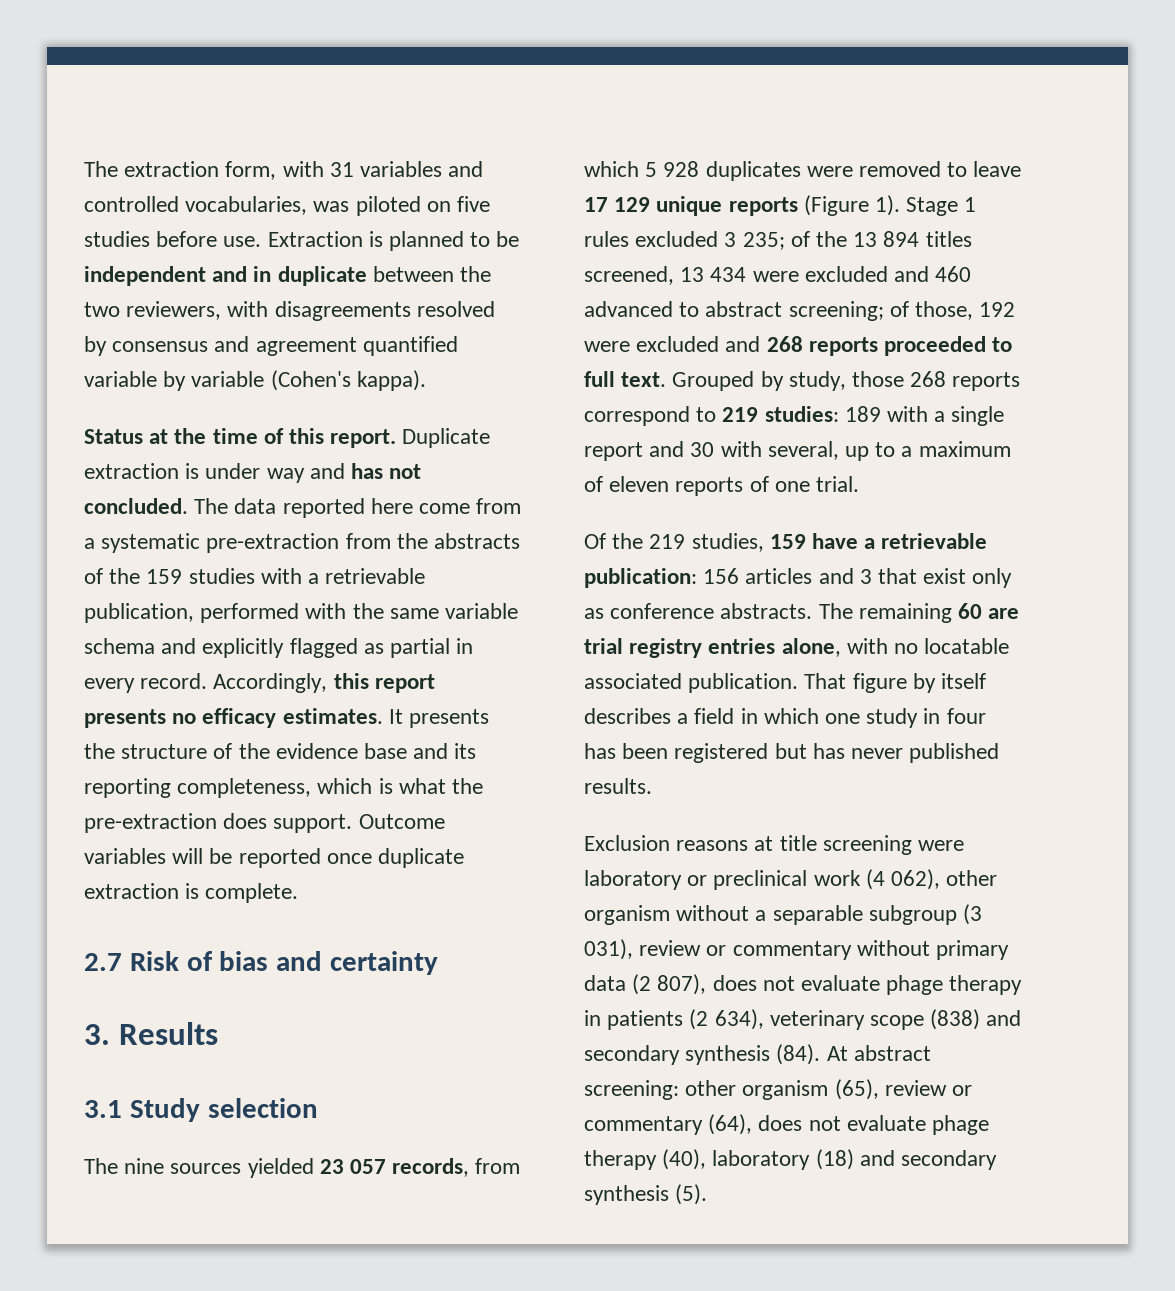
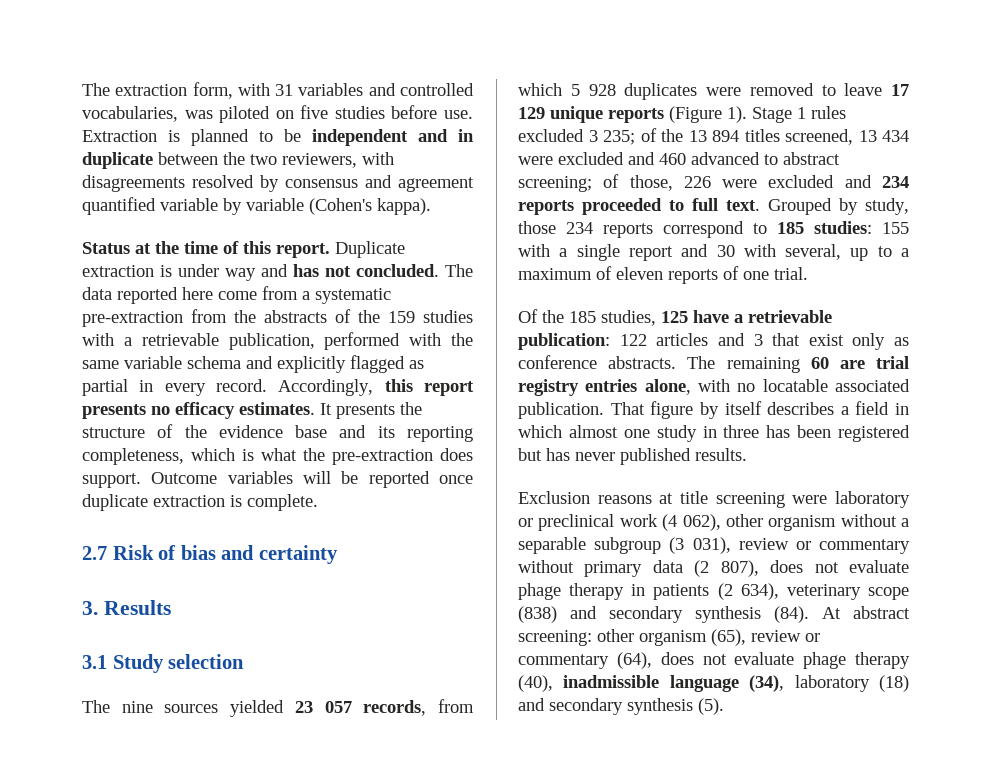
[979,302,1016,317] [584,336,803,352] 192 were excluded and 268 -> [683,175,909,188] 226 were excluded and 234
[910,371,947,387] 268 -> [566,222,593,234] 234
[722,406,881,422] 219 studies: 189 -> [777,221,909,234] 185 studies: 155
[649,533,806,552] 219 studies, 159 -> [569,310,688,326] 185 studies, 125
[703,568,740,584] 156 -> [619,334,647,346] 122
(819, 716) none -> [568,425,618,438] almost
[946,708,986,724] four -> [723,425,760,438] three
(707, 1159) none -> [563,675,785,692] inadmissible language (34),

